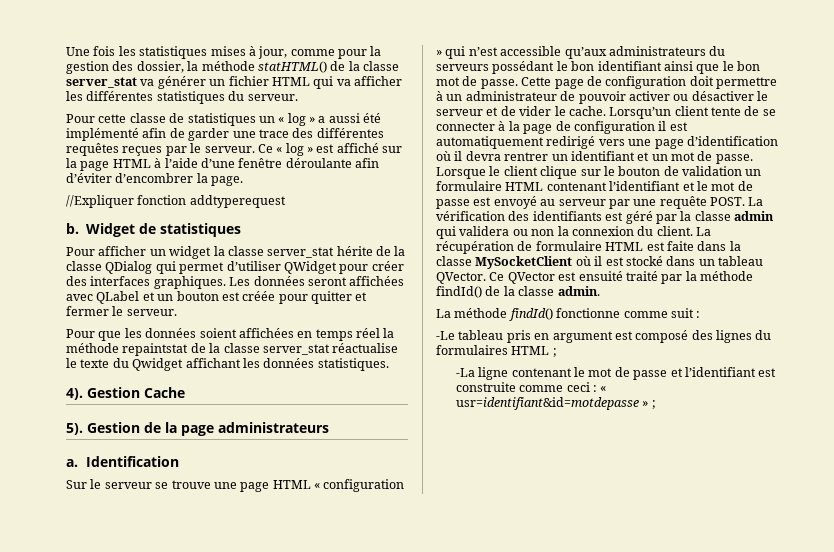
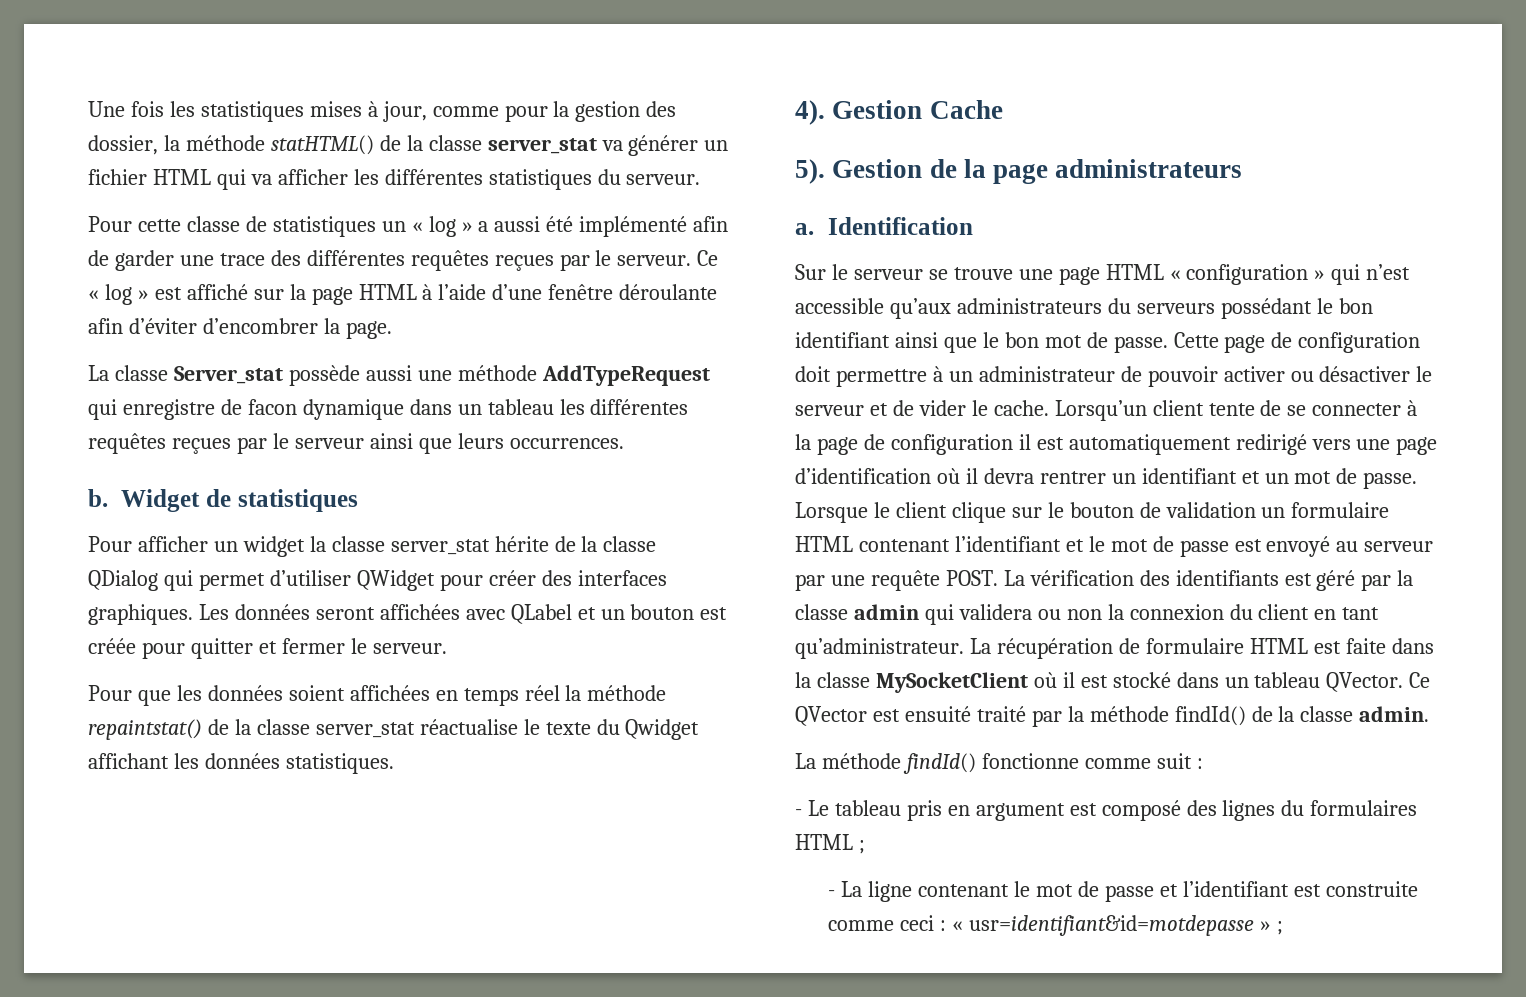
[66,195,286,208] //Expliquer fonction addtyperequest -> [88,365,710,386] [88,399,689,420] [88,433,624,454] La classe Server_stat possède aussi une méthode AddTypeRequest qui enregistre de facon dynamique dans un tableau les différentes requêtes reçues par le serveur ainsi que leurs occurrences.
[122,343,189,356] repaintstat -> [88,719,202,740] repaintstat()
[656,226,693,236] client. -> [1258,604,1380,620] [795,638,964,659] client en tant qu’administrateur.
[436,331,455,340] -Le -> [795,800,829,816] - Le
[455,368,475,377] -La -> [828,881,863,897] - La

